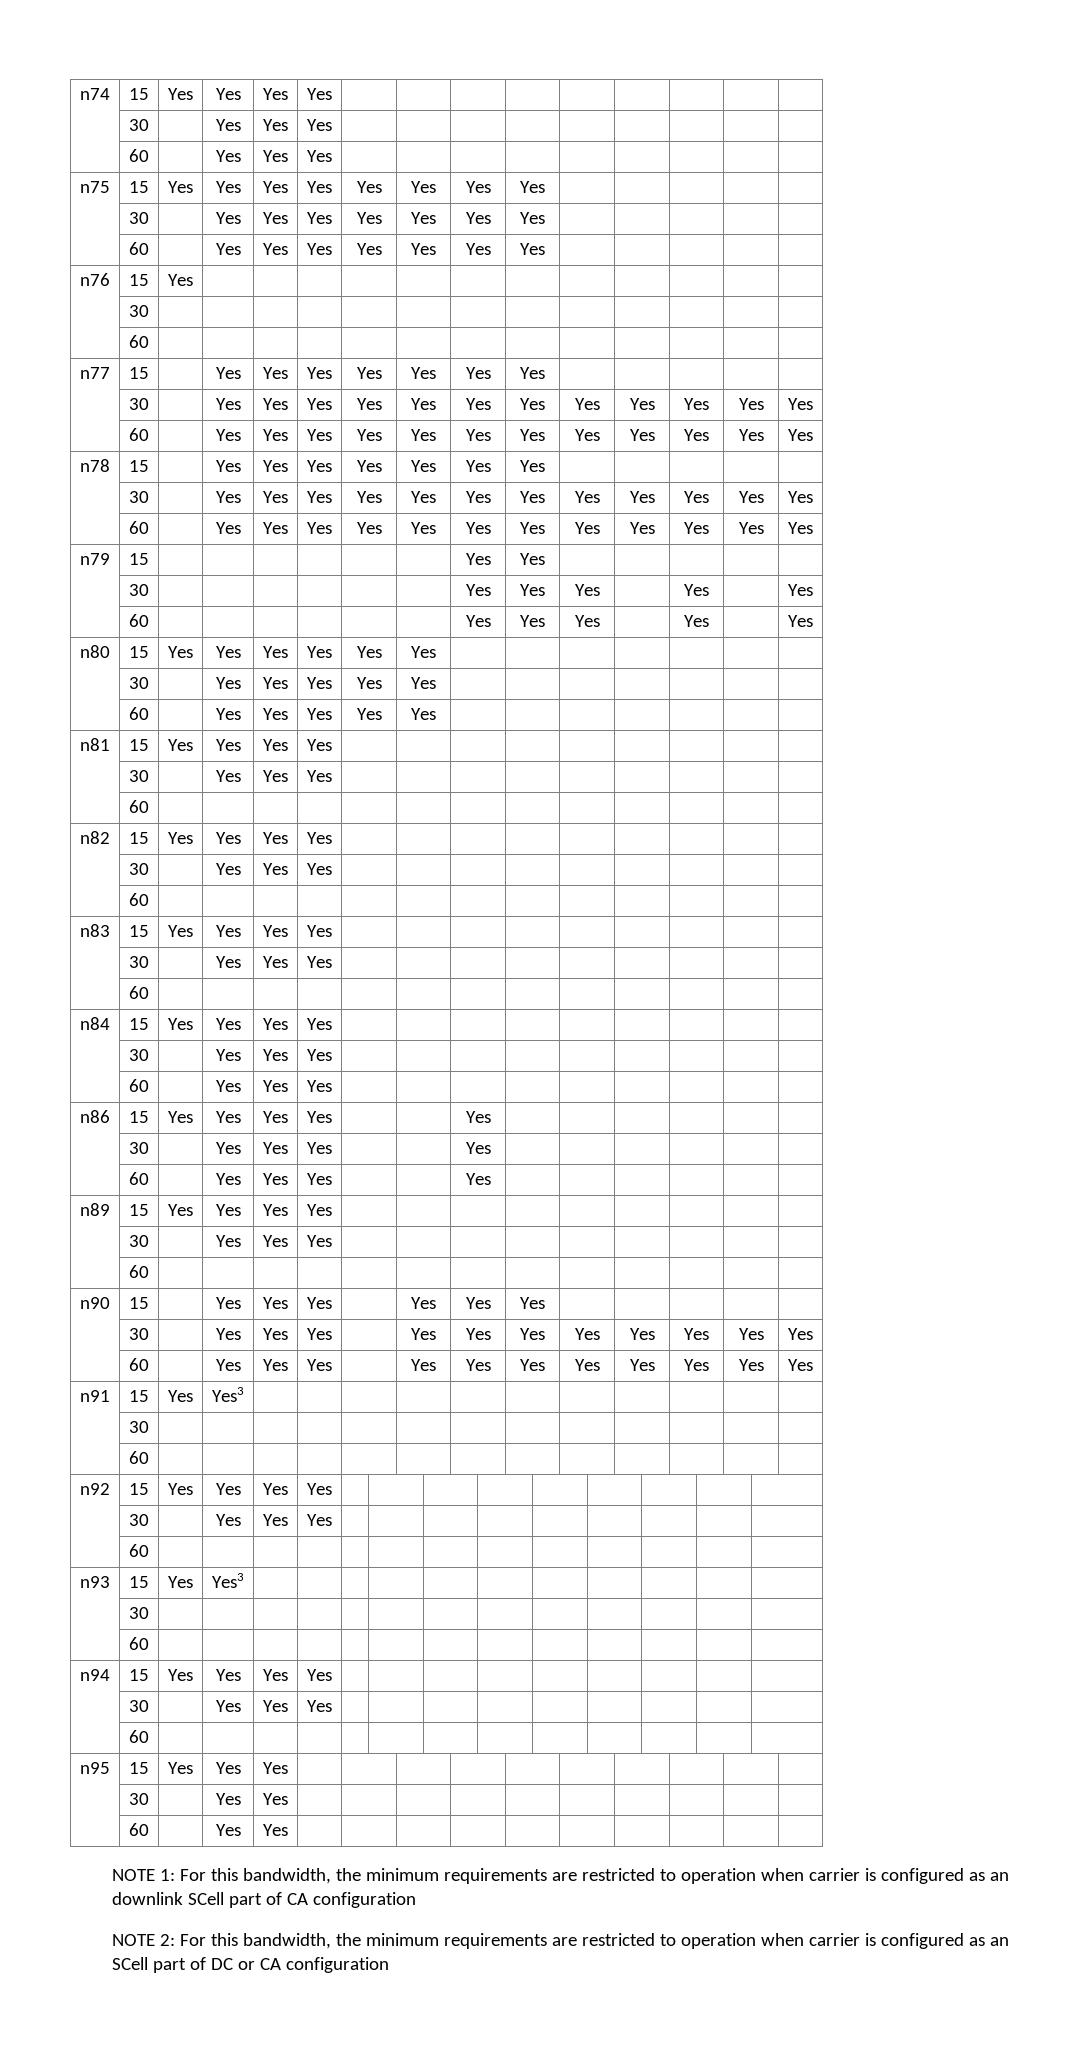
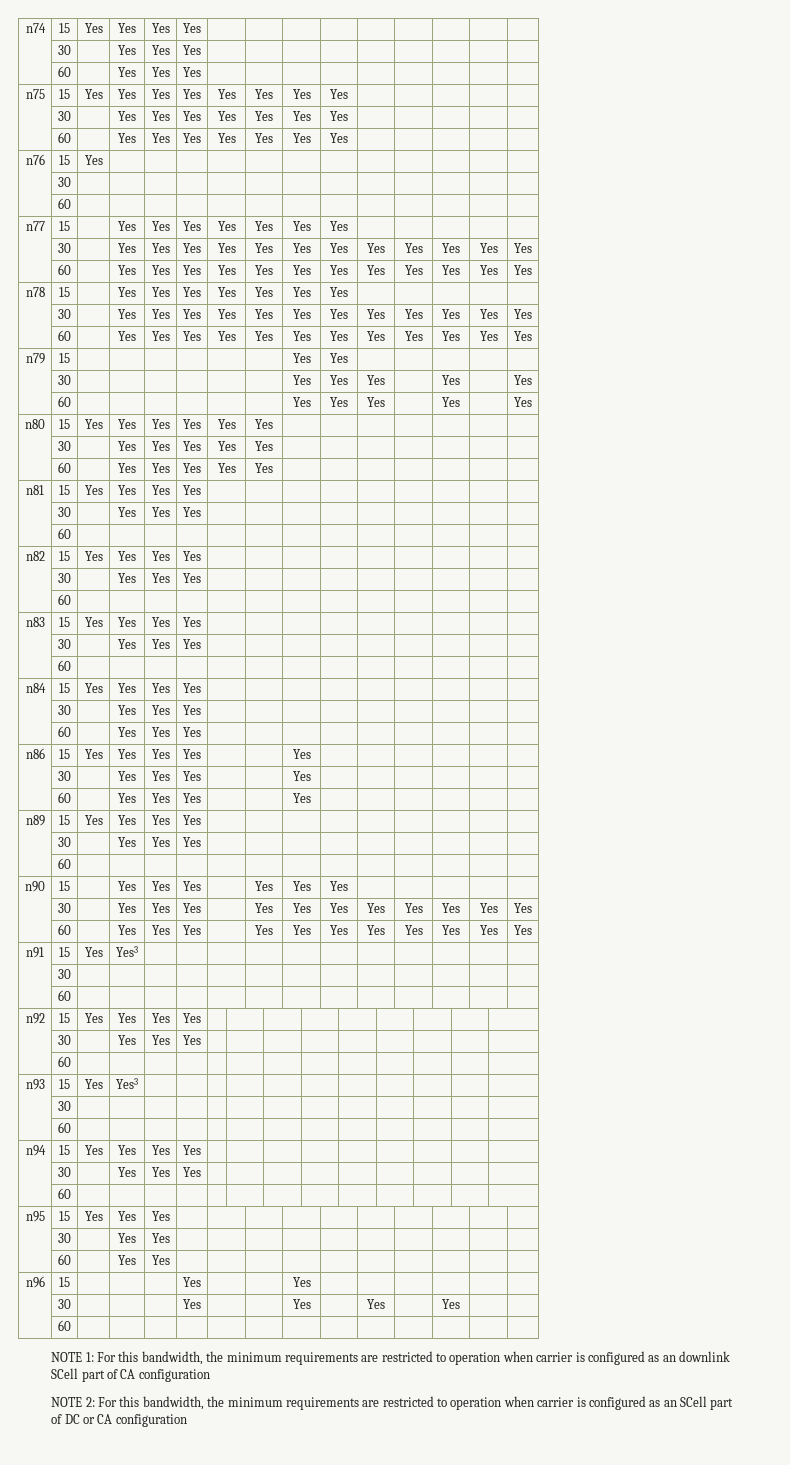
(288, 1830) none -> [25,1276,45,1288] [59,1277,70,1287] [183,1277,201,1287] [292,1277,311,1287] [58,1299,71,1309] [183,1299,201,1309] [292,1299,311,1309] [367,1299,385,1309] [442,1299,460,1309] [58,1320,71,1331] // n96 | 15 | | | | Yes | | | Yes | | | | | | // | 30 | | | | Yes | | | Yes | | Yes | | Yes | | // | 60 | | | | | | | | | | | | |

